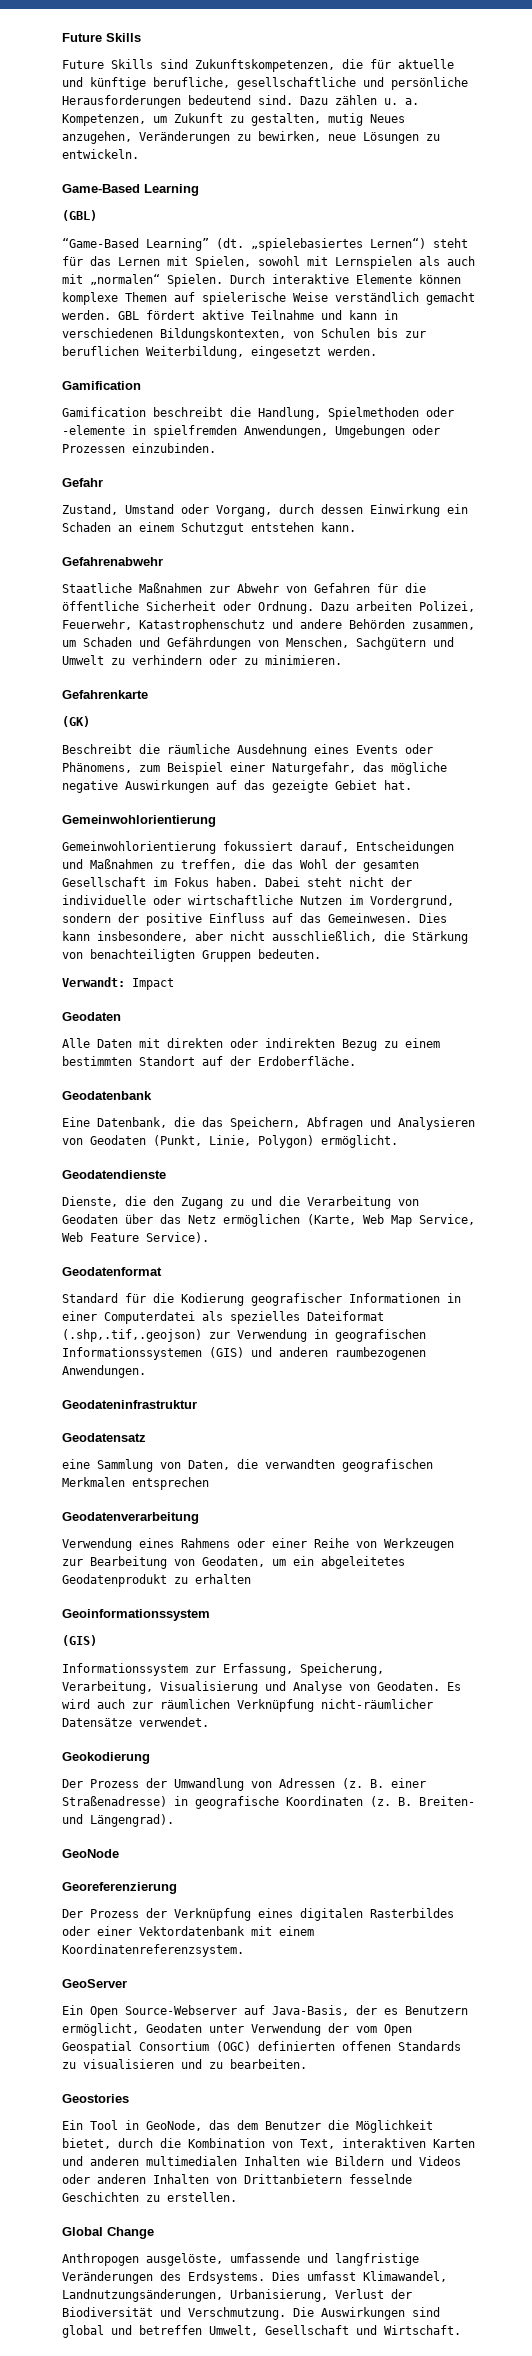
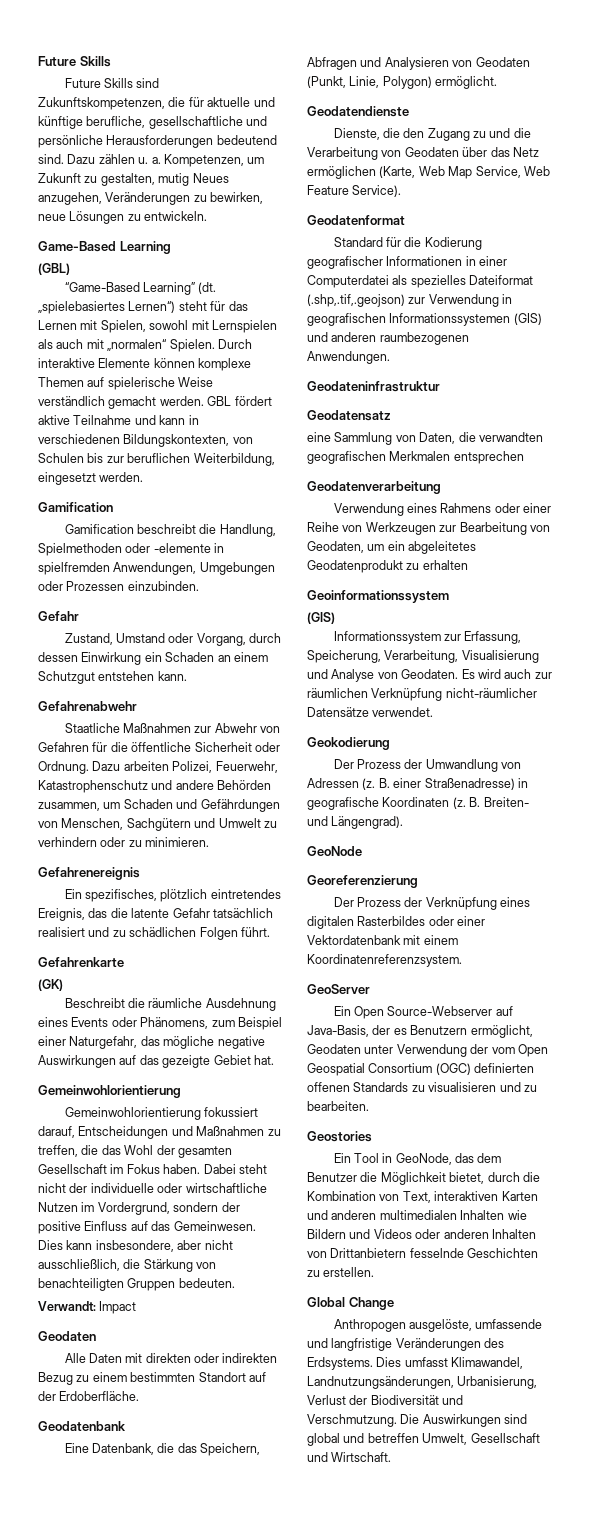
(342, 660) none -> [38,867,140,880] [64,889,281,902] [38,908,273,921] [38,927,270,940] // Gefahrenereignis // Ein spezifisches, plötzlich eintretendes Ereignis, das die latente Gefahr tatsächlich realisiert und zu schädlichen Folgen führt.

